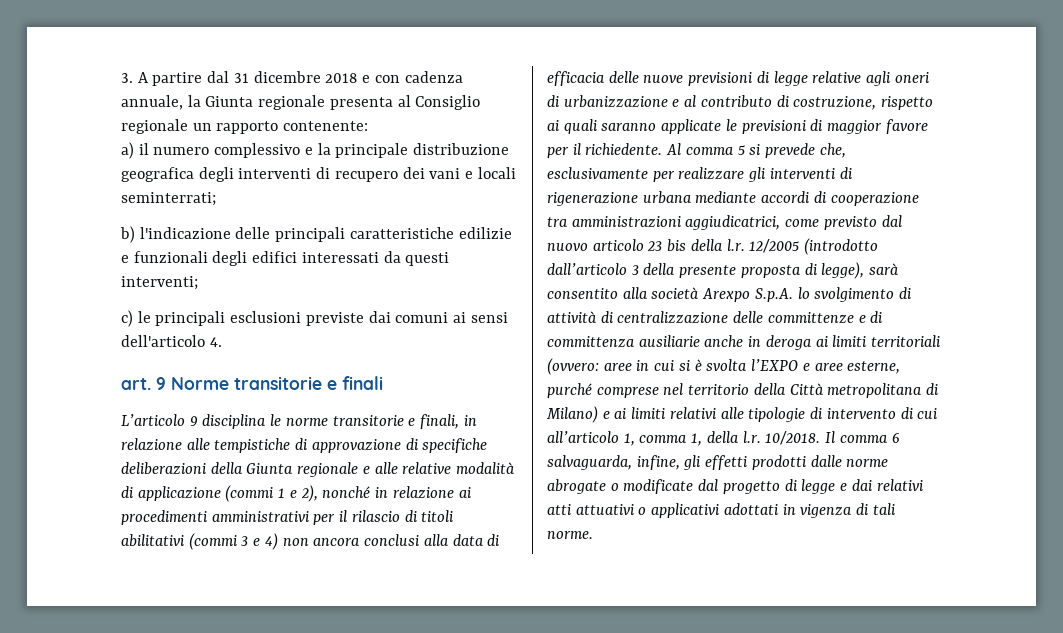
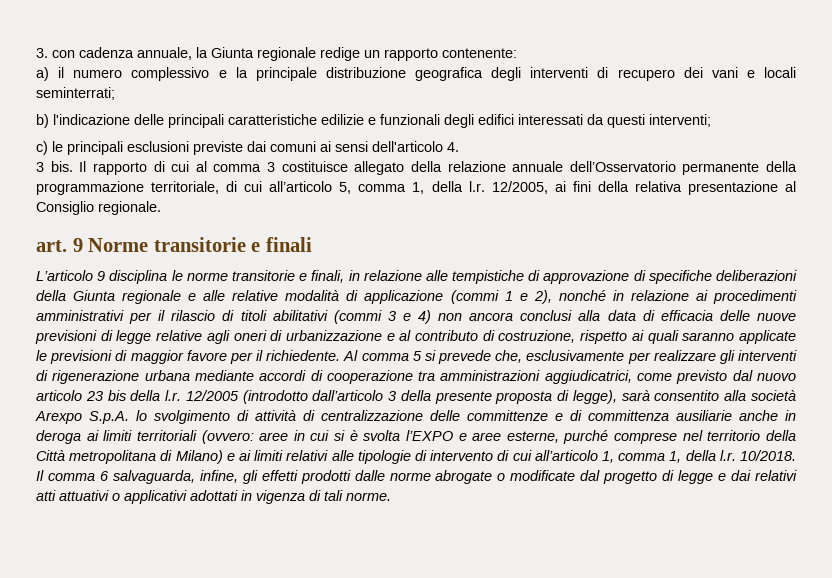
[137,71,371,86] A partire dal 31 dicembre 2018 e -> (48, 53) none
[329,95,481,110] [121,119,188,134] presenta al Consiglio regionale -> [320,47,360,61] redige
(222, 342) none -> [36,161,797,175] [36,181,796,195] [36,201,161,215] // 3 bis. Il rapporto di cui al comma 3 costituisce allegato della relazione annuale dell’Osservatorio permanente della programmazione territoriale, di cui all’articolo 5, comma 1, della l.r. 12/2005, ai fini della relativa presentazione al Consiglio regionale.

